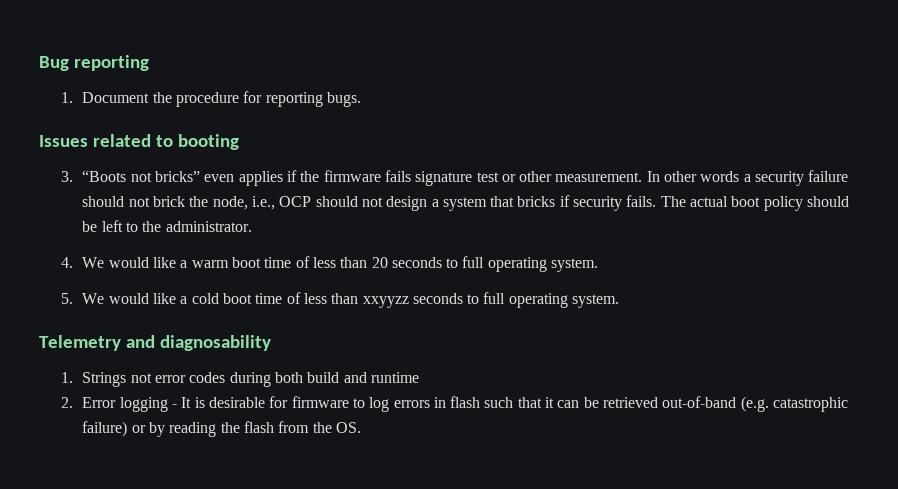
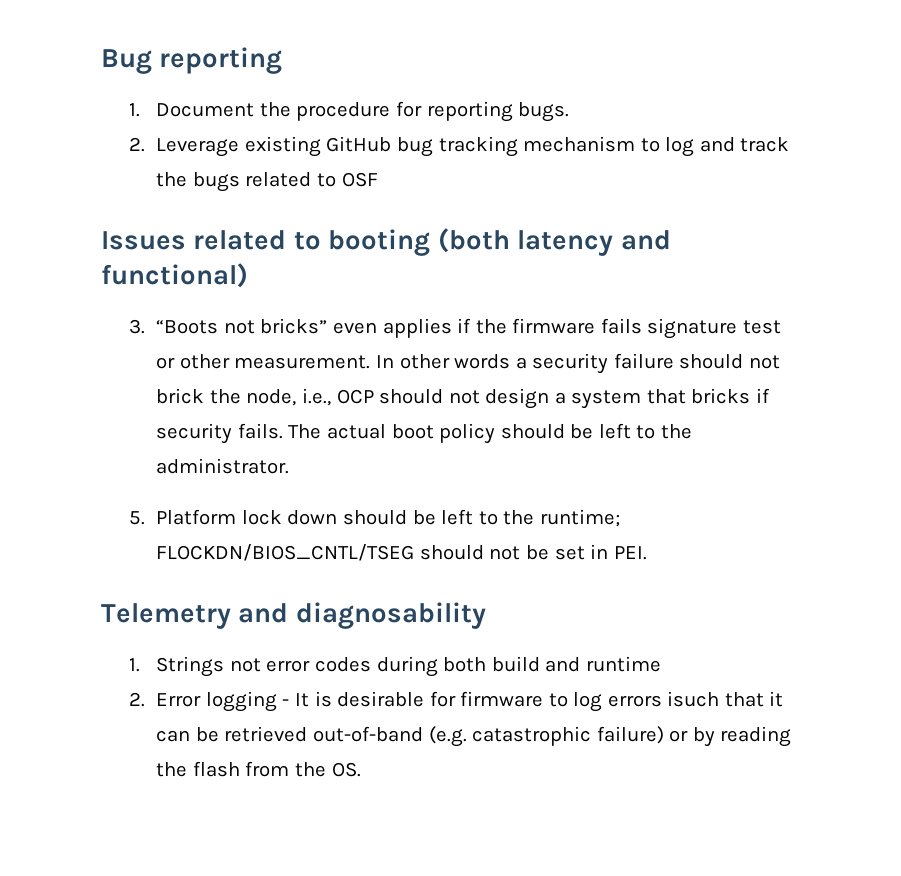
(361, 99) none -> [128,136,790,157] [156,172,378,192] // 2. Leverage existing GitHub bug tracking mechanism to log and track the bugs related to OSF
(239, 142) none -> [437,228,671,256] [101,263,248,288] (both latency and functional)
[60,256,599,272] [60,292,620,308] 4. We would like a warm boot time of less than 20 seconds to full operating system. // 5. We would like a cold boot time of less than xxyyzz seconds to full operating system. -> [128,509,620,527] [156,544,647,561] 5. Platform lock down should be left to the runtime; FLOCKDN/BIOS_CNTL/TSEG should not be set in PEI.
[433,396,514,408] in flash such -> [667,691,720,707] isuch

